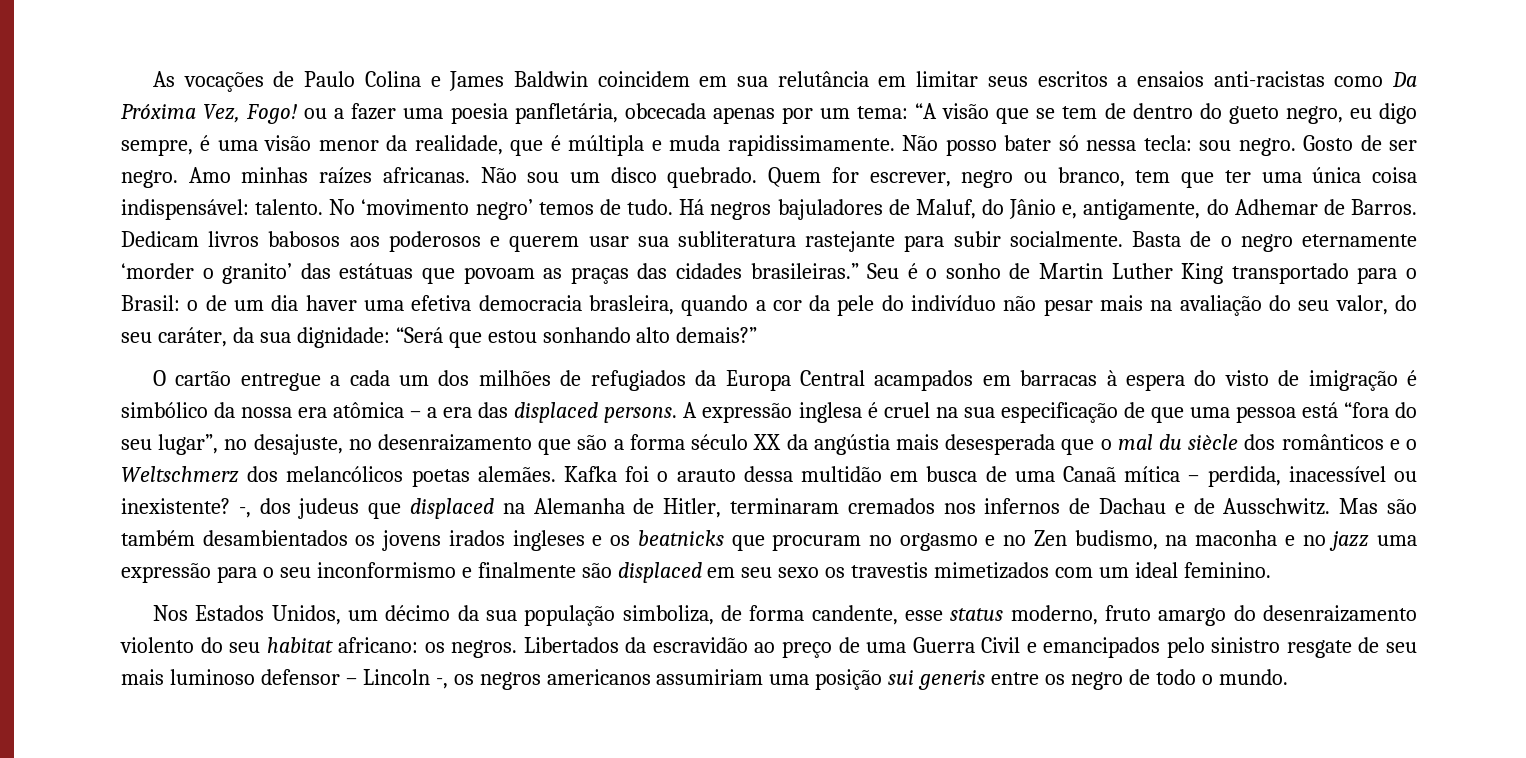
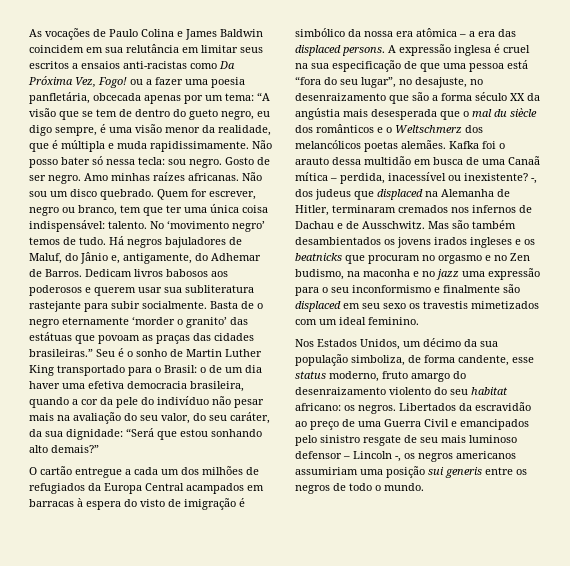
[588,295,674,315] brasleira, -> [190,381,244,392] brasileira,
[1071,672,1124,690] negro -> [295,485,330,494] negros

